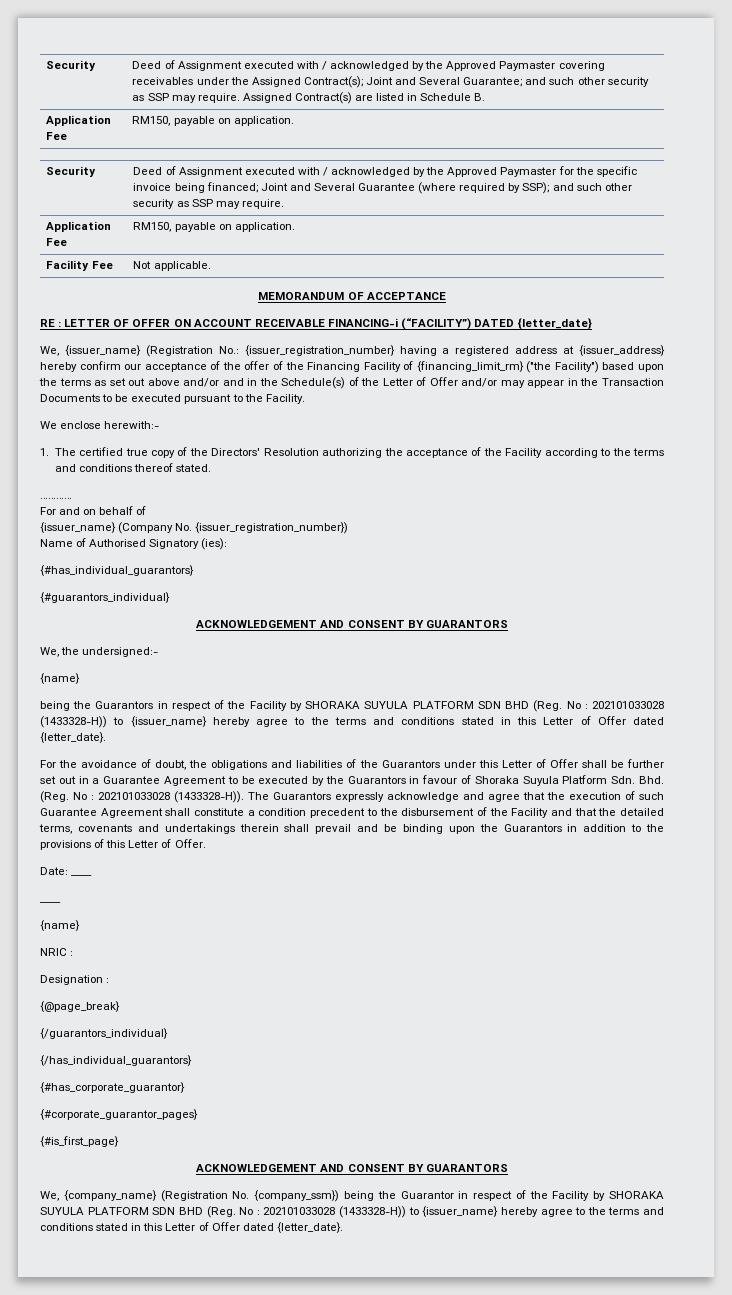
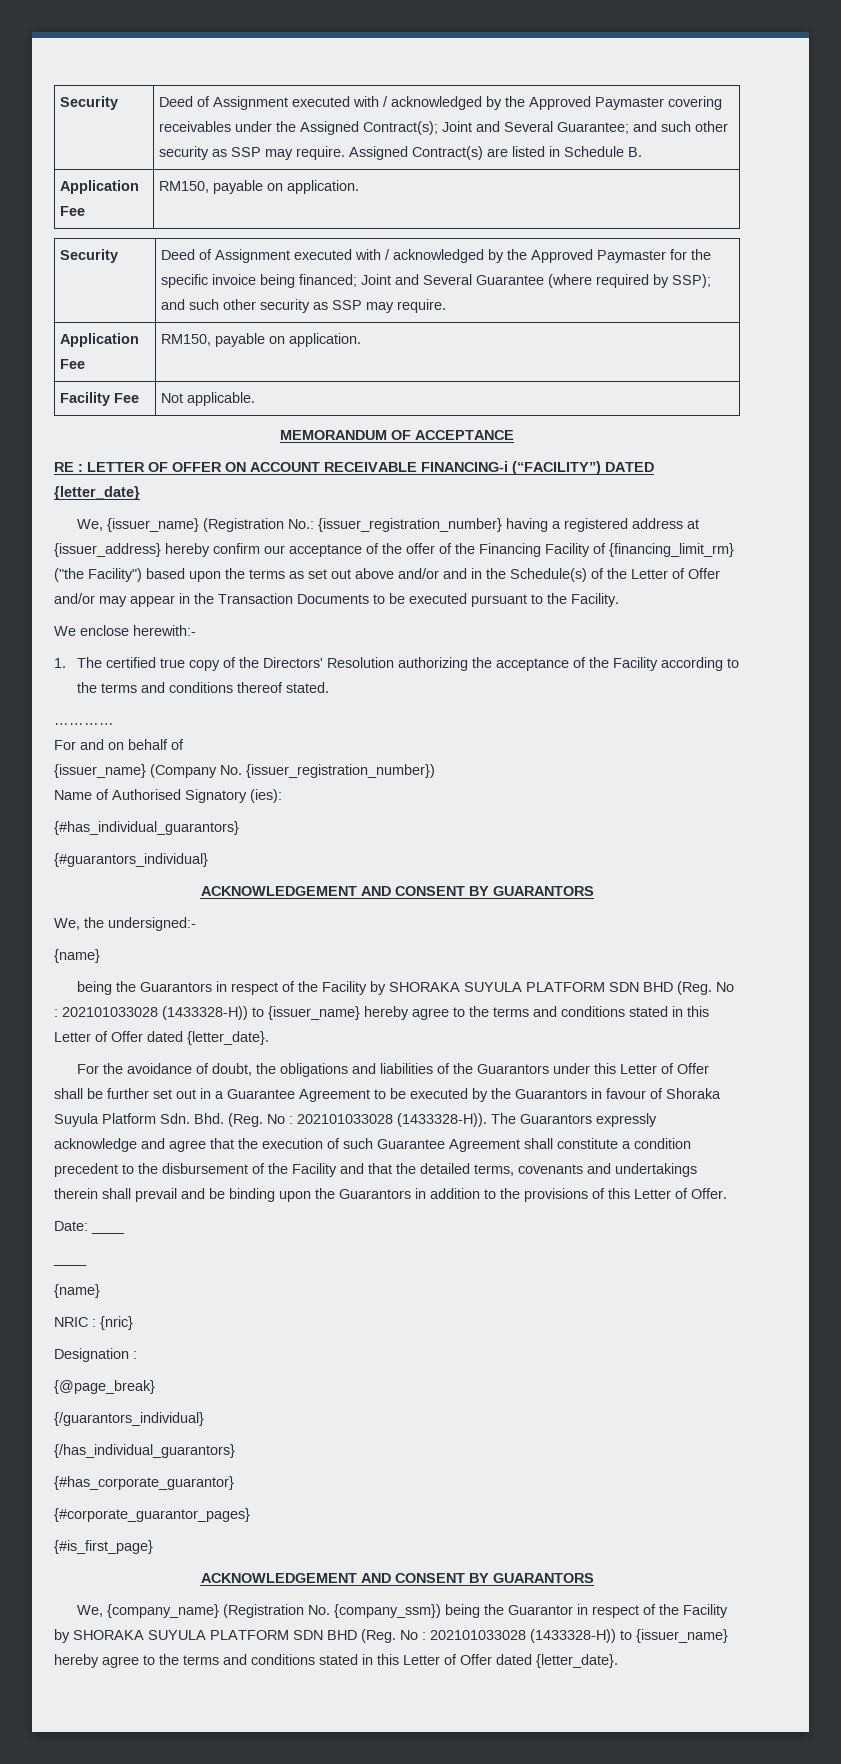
(74, 953) none -> [100,1316,133,1330] {nric}

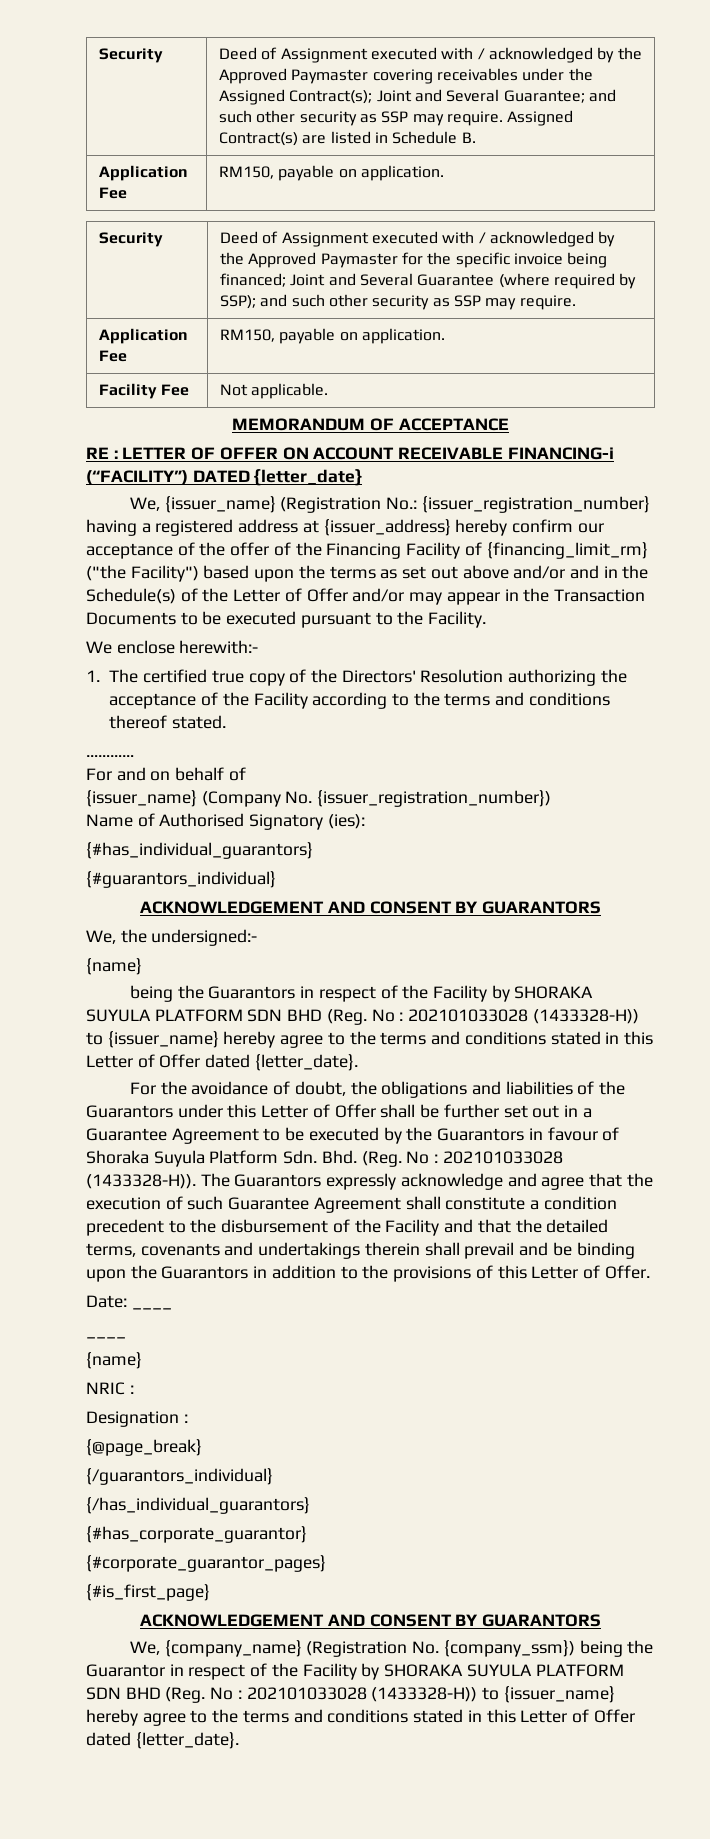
[100,1316,133,1330] {nric} -> (134, 1389) none

